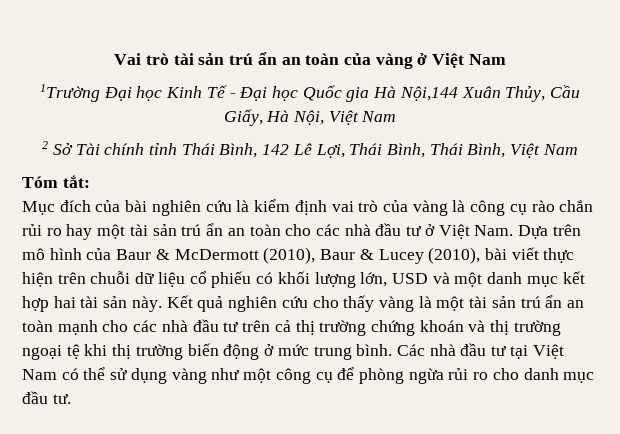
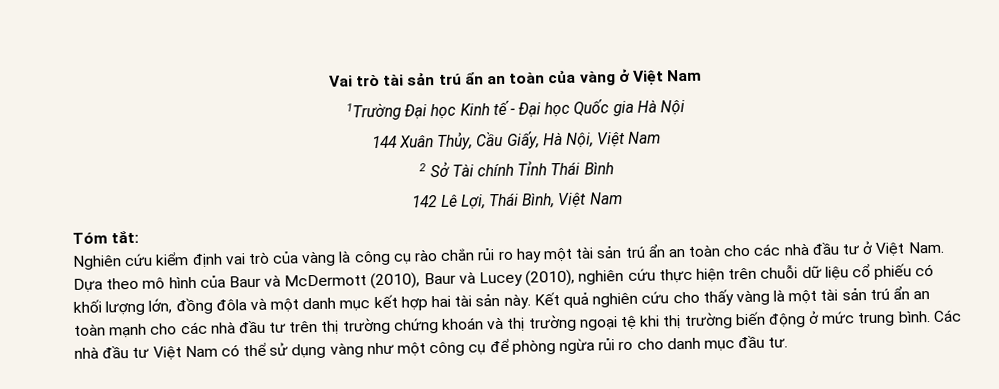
[206,85,227,98] Tế -> [492,100,510,116] tế
[399,86,458,101] Nội,144 -> [660,99,686,116] [371,135,397,149] Nội // 144
[148,143,258,158] tỉnh Thái Bình, -> [517,160,614,176] Tỉnh Thái Bình //
[429,143,506,158] Thái Bình, -> (556, 201) none
[22,200,250,216] Mục đích của bài nghiên cứu là -> [72,253,154,270] Nghiên cứu
[552,224,581,236] trên -> [106,277,140,290] theo
[155,249,170,260] & -> [264,274,282,287] và
[359,249,374,260] & -> [458,271,476,284] và
[484,247,539,260] bài viết -> [578,268,656,285] nghiên cứu
[391,273,428,284] USD -> [175,297,247,315] đồng đôla
[274,320,291,332] cả -> (319, 326) none
[509,345,528,359] tại -> (151, 352) none

